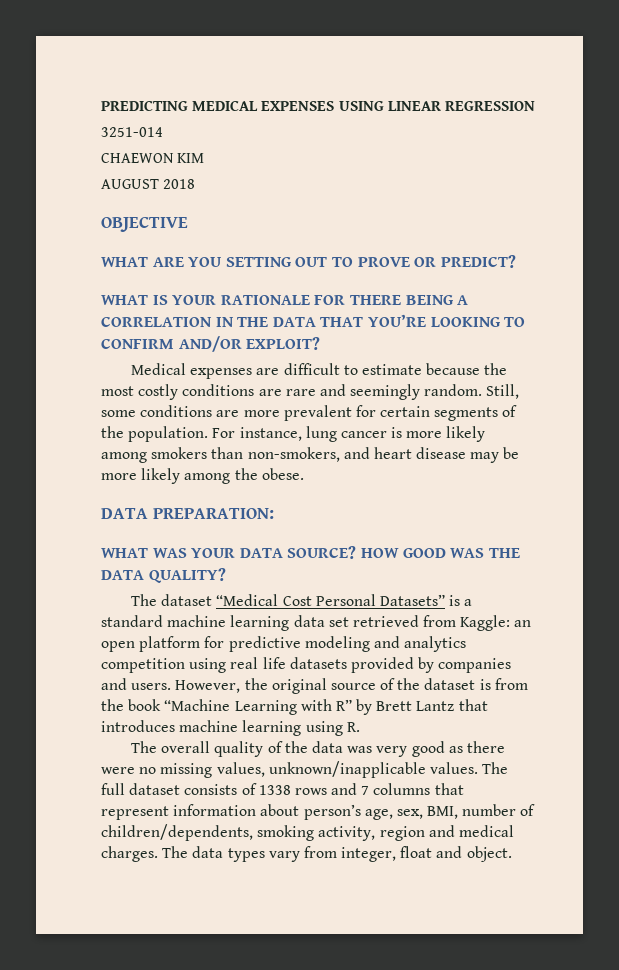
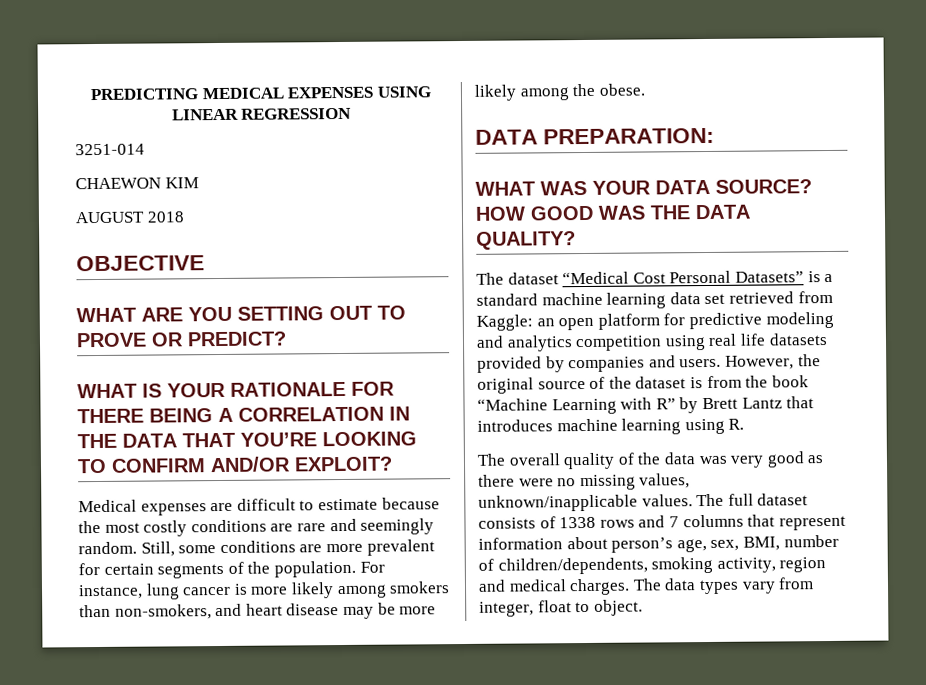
[436,846,463,858] and -> [575,601,591,613] to

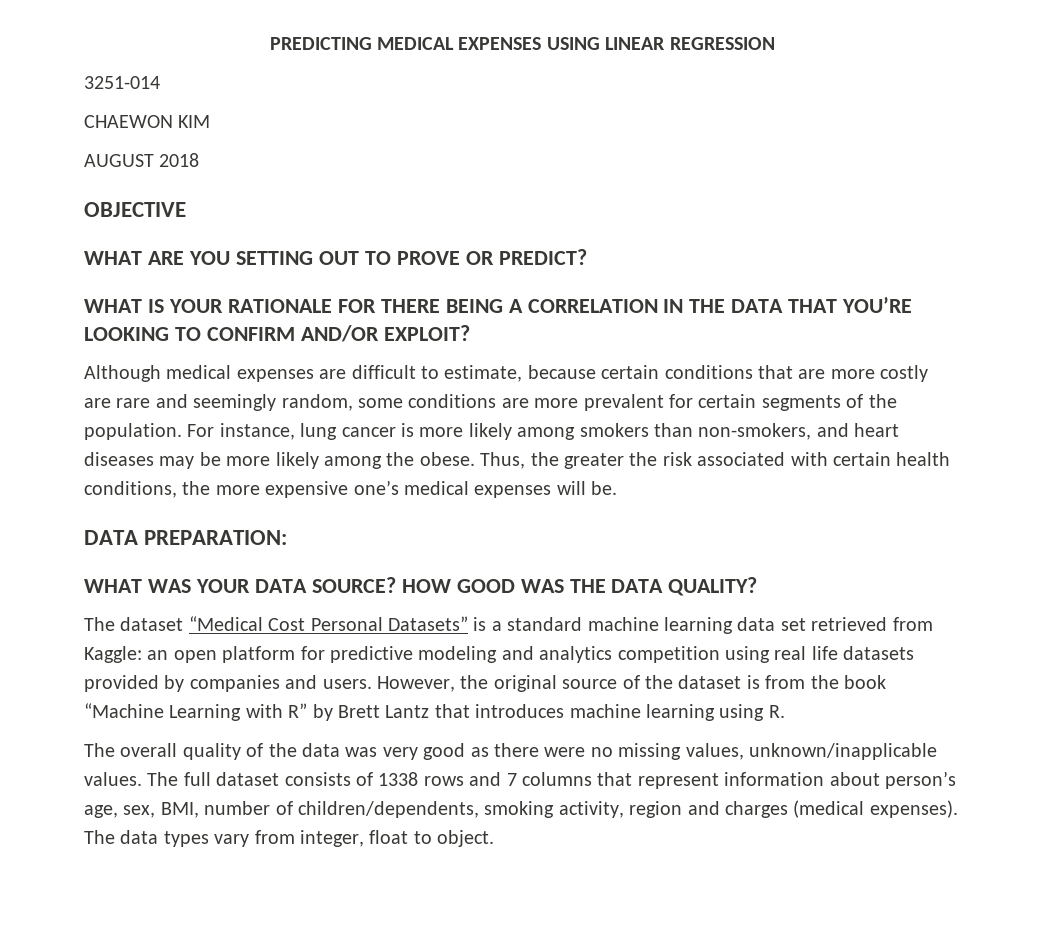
[78,499,137,513] Medical -> [84,365,232,382] Although medical
[317,497,440,511] [78,519,267,537] estimate because the most costly conditions -> [444,365,929,382] estimate, because certain conditions that are more costly
[78,541,175,557] random. Still, -> [281,394,353,411] random,
[286,603,340,616] disease -> [84,452,154,466] diseases
(645, 89) none -> [480,452,951,469] [84,480,618,498] Thus, the greater the risk associated with certain health conditions, the more expensive one’s medical expenses will be.
[508,578,631,596] medical charges. -> [724,800,958,818] charges (medical expenses).

